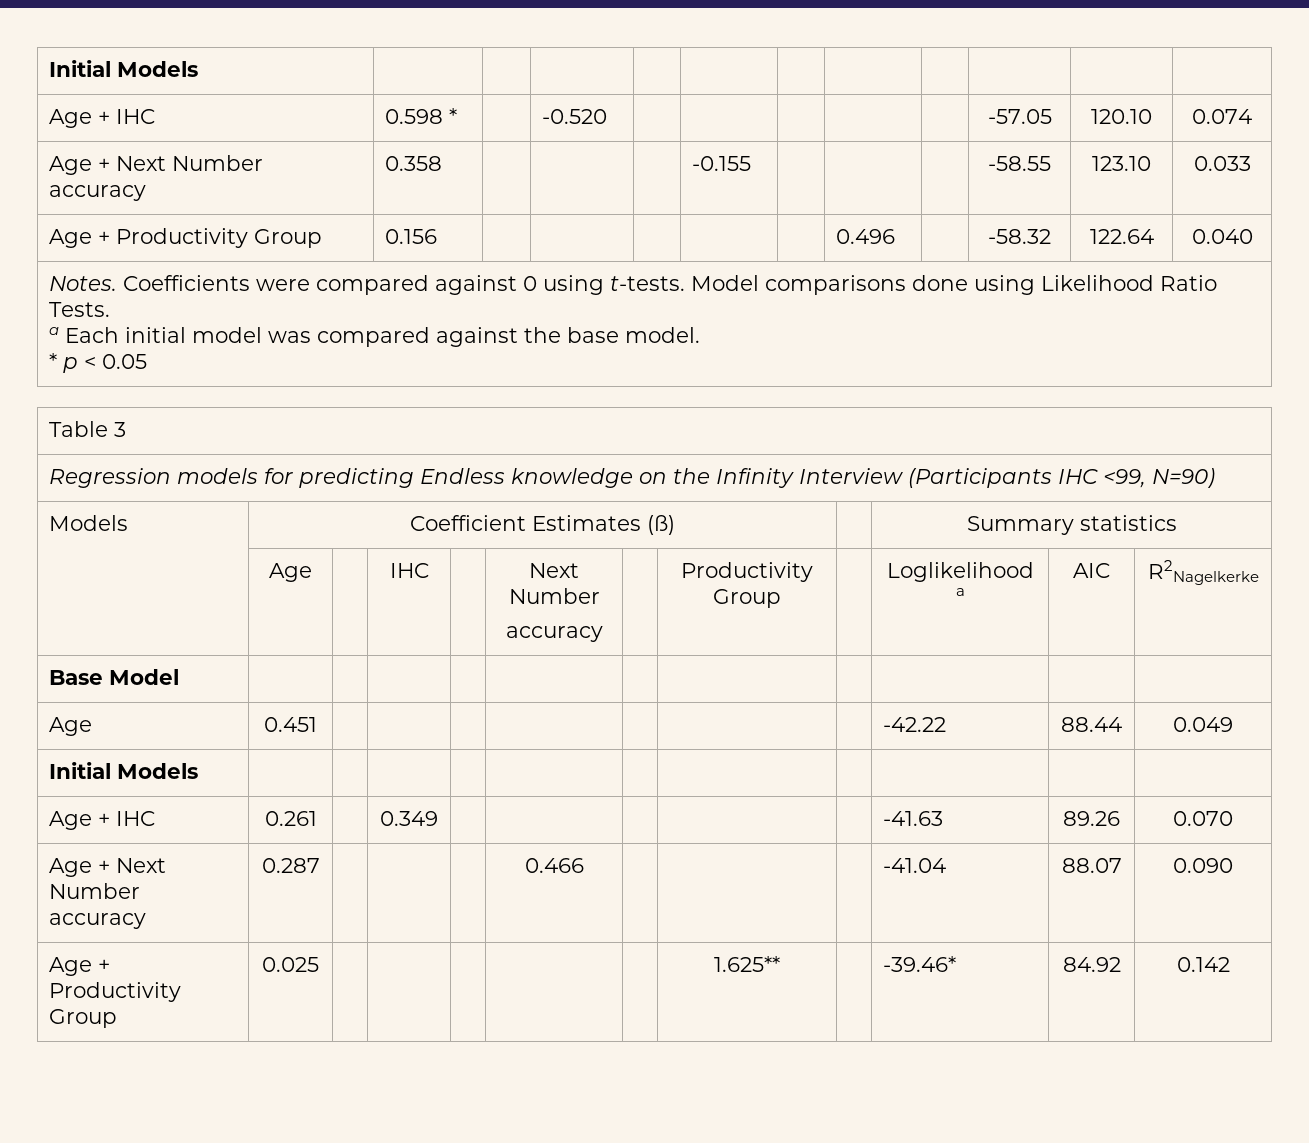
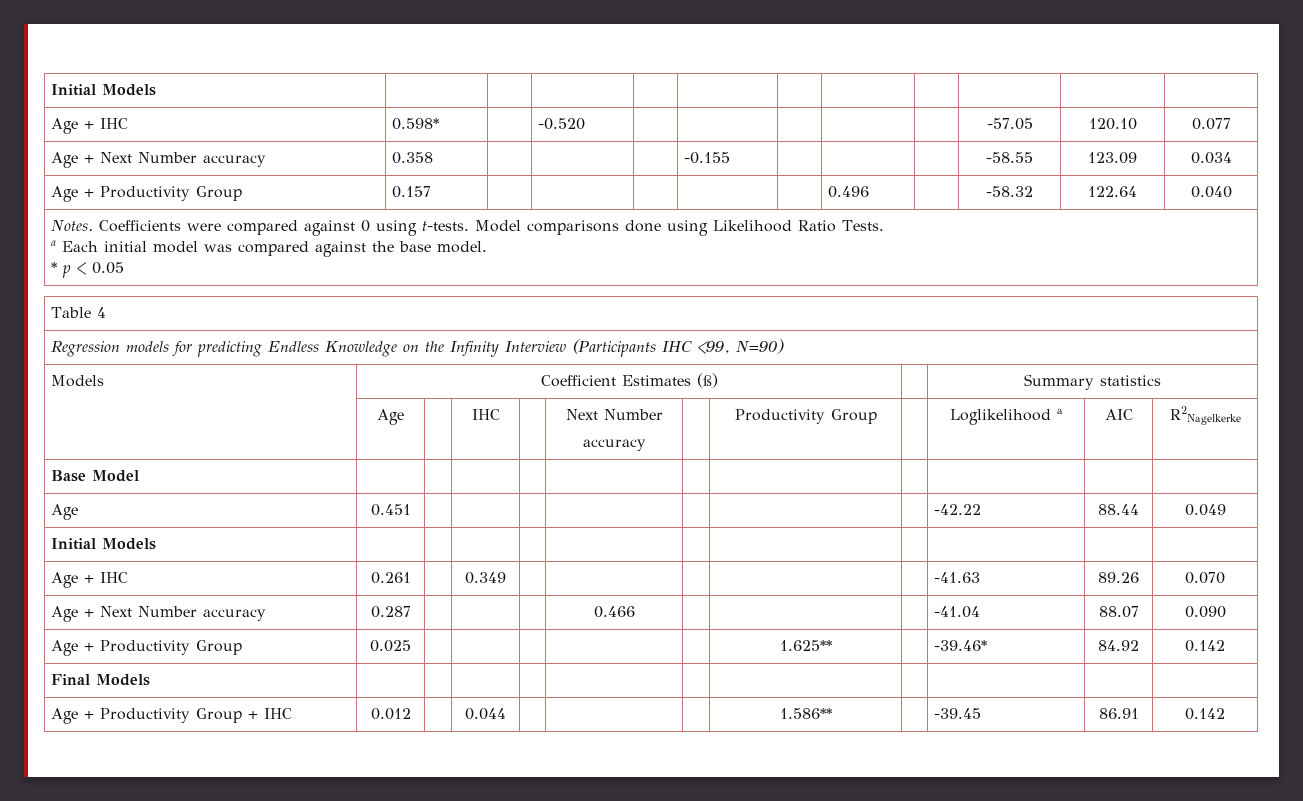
[49,60,199,77] [49,109,156,128] [385,108,458,124] Initial Models | | | | | | | | | | | // Age + IHC | 0.598 * -> [50,84,156,96] [50,118,128,134] [391,118,439,130] Initial Models | | | | | | | | | | | // Age + IHC | 0.598*
[1192,109,1252,124] 0.074 -> [1191,118,1231,130] 0.077
[1092,156,1151,171] [1193,156,1251,171] [49,228,323,248] [385,229,438,244] 123.10 | 0.033 // Age + Productivity Group | 0.156 -> [1088,152,1137,164] [1190,152,1232,164] [50,186,242,202] [391,186,431,198] 123.09 | 0.034 // Age + Productivity Group | 0.157
[114,422,127,437] 3 -> [96,307,106,318] 4
[511,468,634,488] knowledge -> [324,341,397,357] Knowledge
(1230, 964) none -> [50,674,150,686] [50,708,292,724] [370,708,411,720] [465,708,506,720] [779,708,832,719] [933,708,981,719] [1098,708,1139,719] [1185,708,1225,720] // Final Models | | | | | | | | | | | // Age + Productivity Group + IHC | 0.012 | | 0.044 | | | | 1.586** | | -39.45 | 86.91 | 0.142

